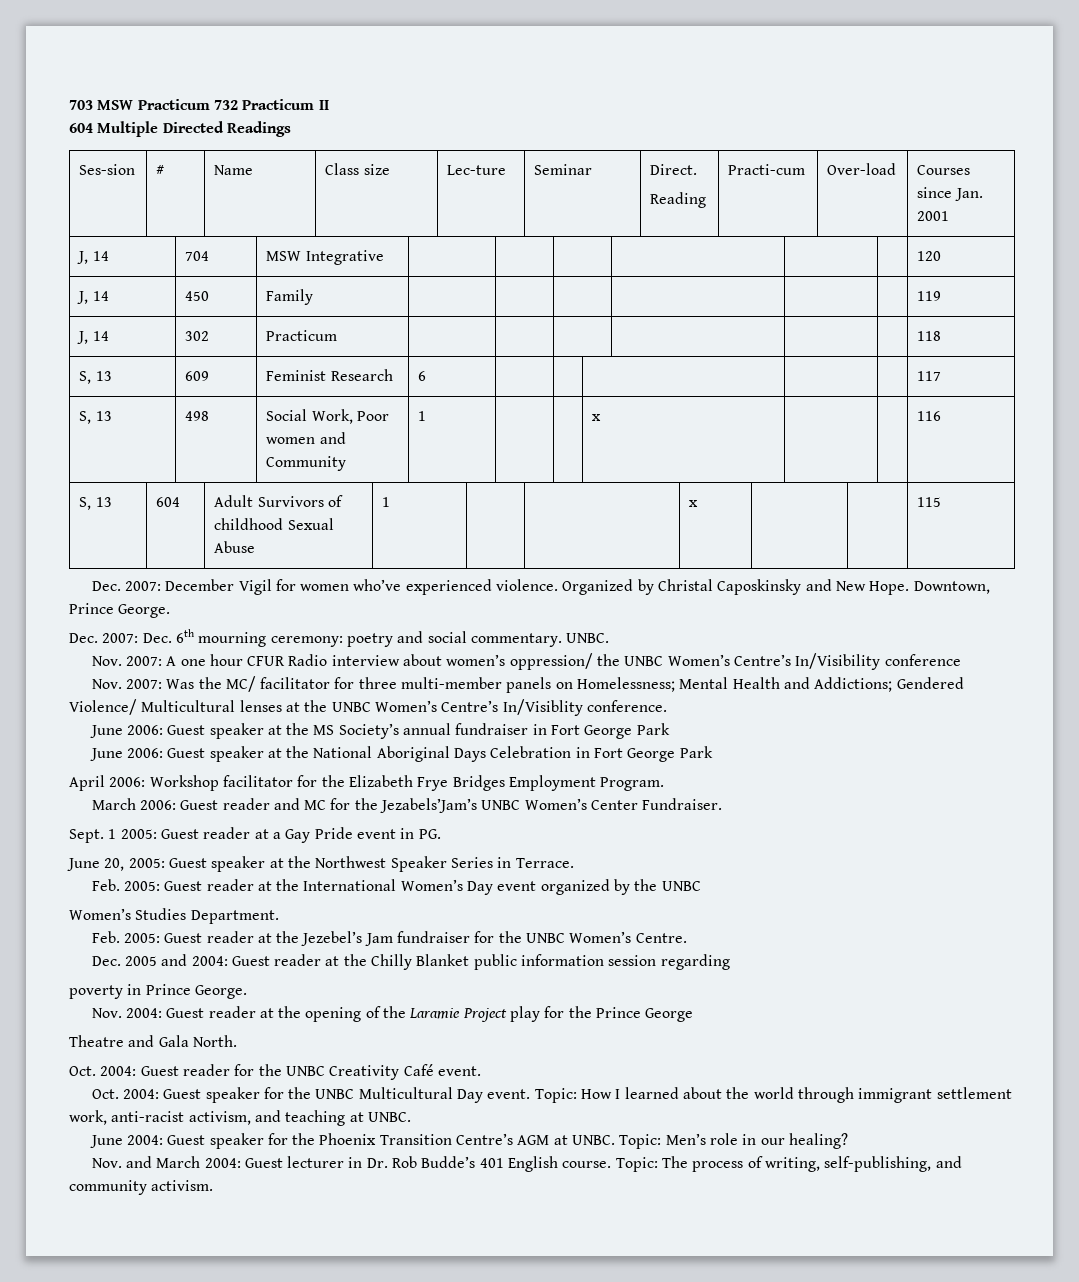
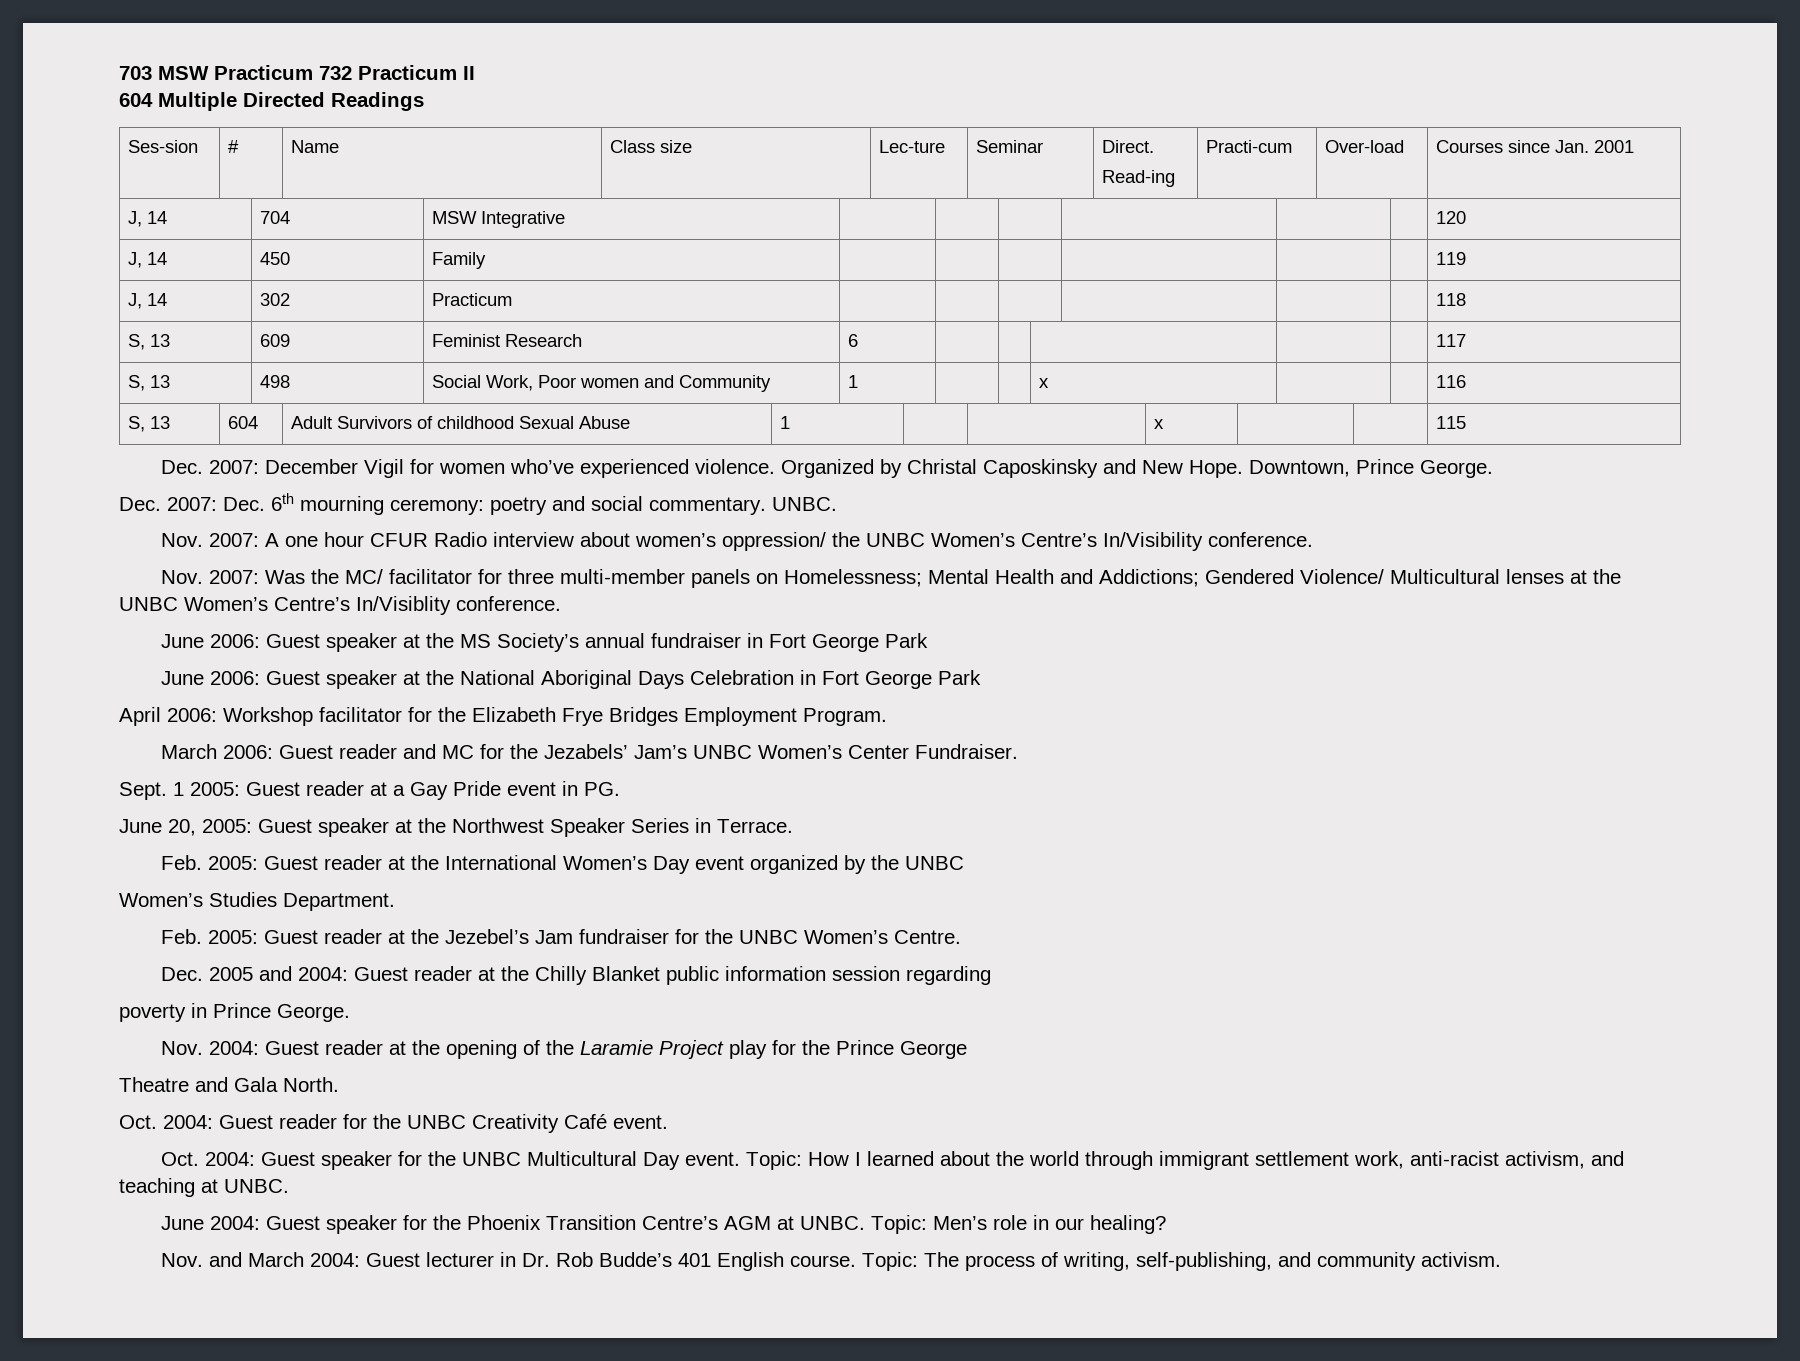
[650,192,707,208] Reading -> [1101,170,1175,187] Read-ing
[884,654,961,666] conference -> [1208,532,1314,547] conference.
[380,798,478,813] Jezabels’Jam’s -> [544,744,688,759] Jezabels’ Jam’s

